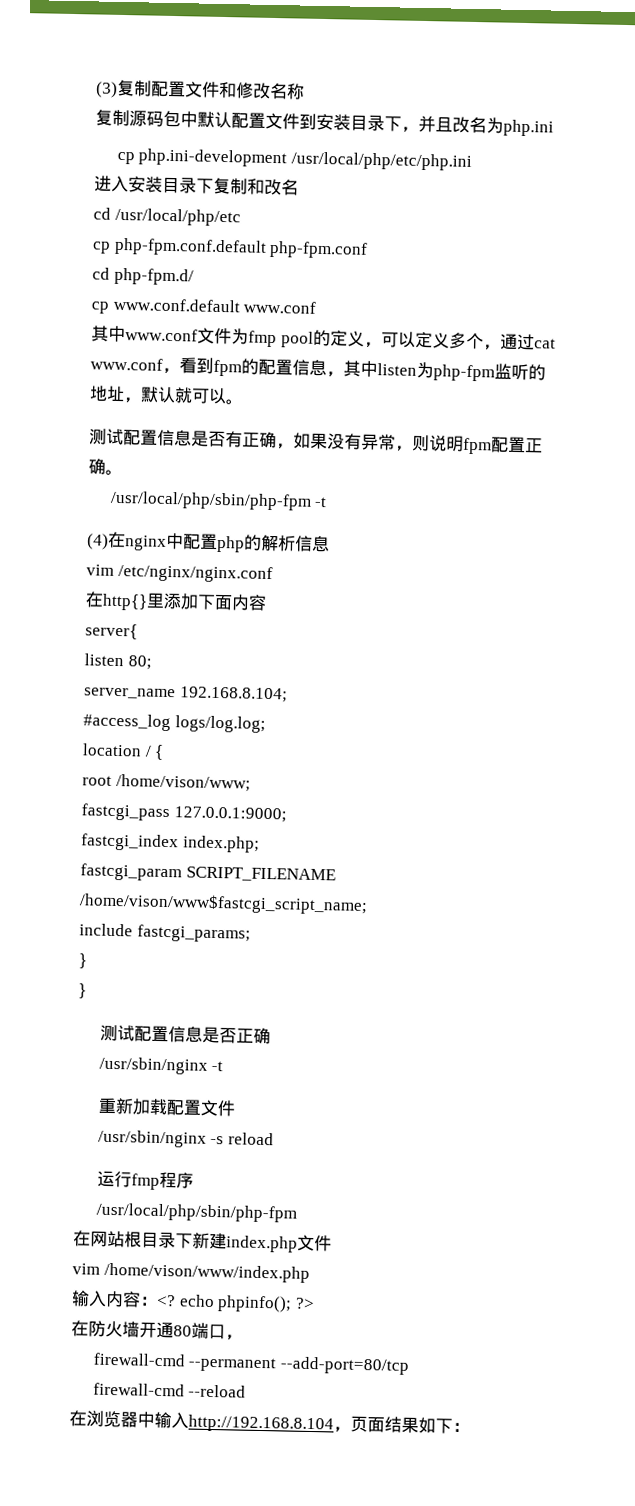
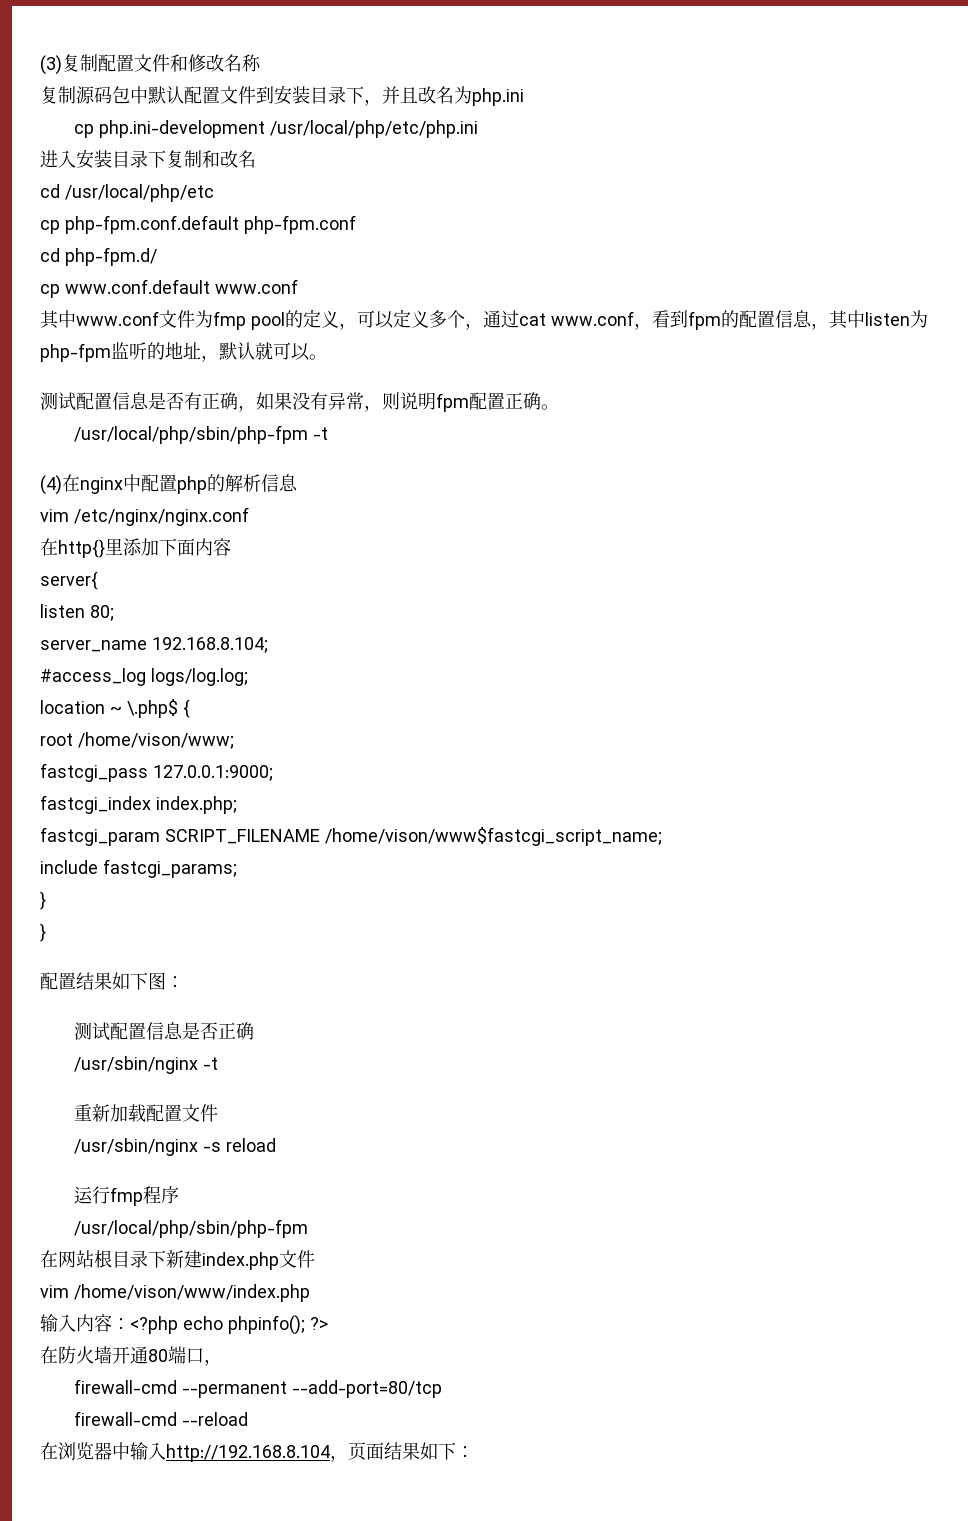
[144,745,152,757] / -> [110,699,178,718] ~ \.php$
(87, 991) none -> [40,972,184,990] // 配置结果如下图：
[156,1294,176,1307] <? -> [130,1316,178,1334] <?php

